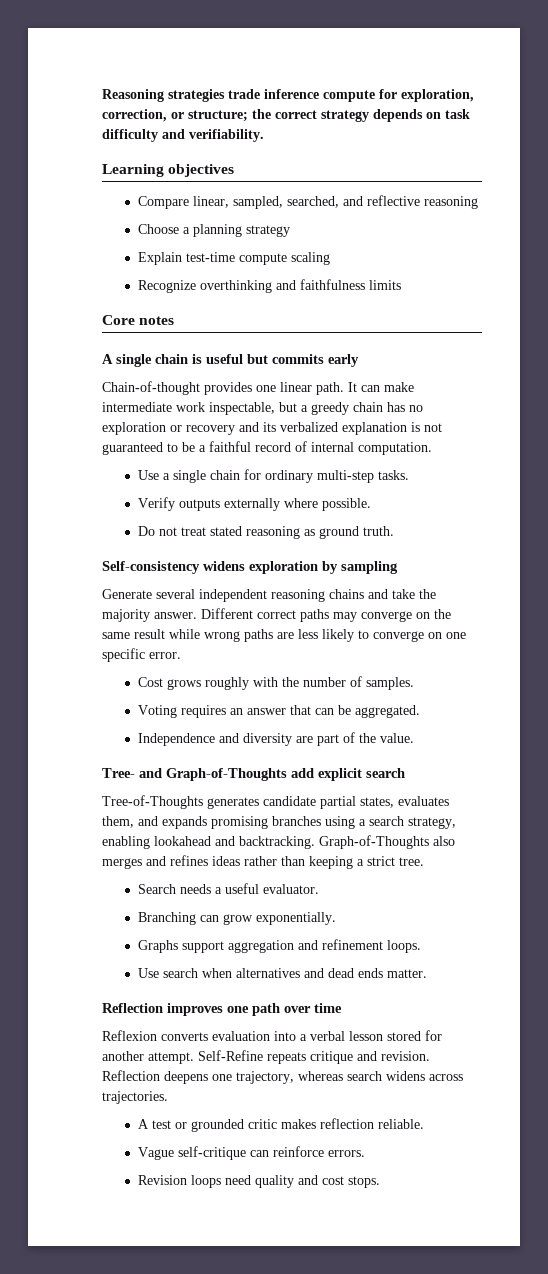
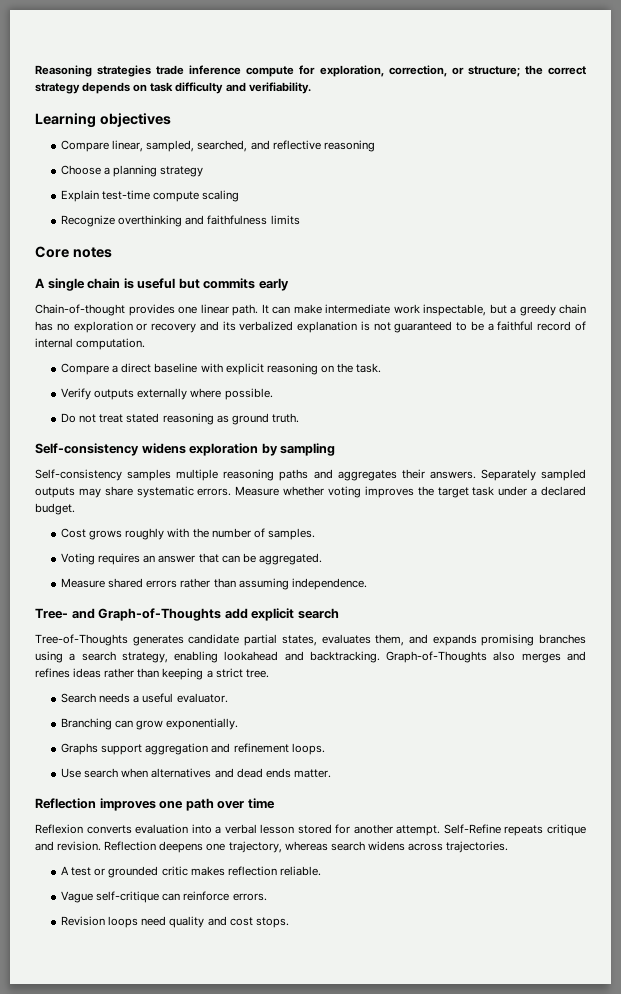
[137,469,409,483] Use a single chain for ordinary multi-step tasks. -> [61,363,382,375] Compare a direct baseline with explicit reasoning on the task.
[102,589,436,602] [102,608,451,622] [102,629,466,642] [102,648,181,662] Generate several independent reasoning chains and take the majority answer. Different correct paths may converge on the same result while wrong paths are less likely to converge on one specific error. -> [35,469,586,481] [35,486,586,498] [35,503,75,515] Self-consistency samples multiple reasoning paths and aggregates their answers. Separately sampled outputs may share systematic errors. Measure whether voting improves the target task under a declared budget.
[137,732,414,746] Independence and diversity are part of the value. -> [61,578,367,590] Measure shared errors rather than assuming independence.

